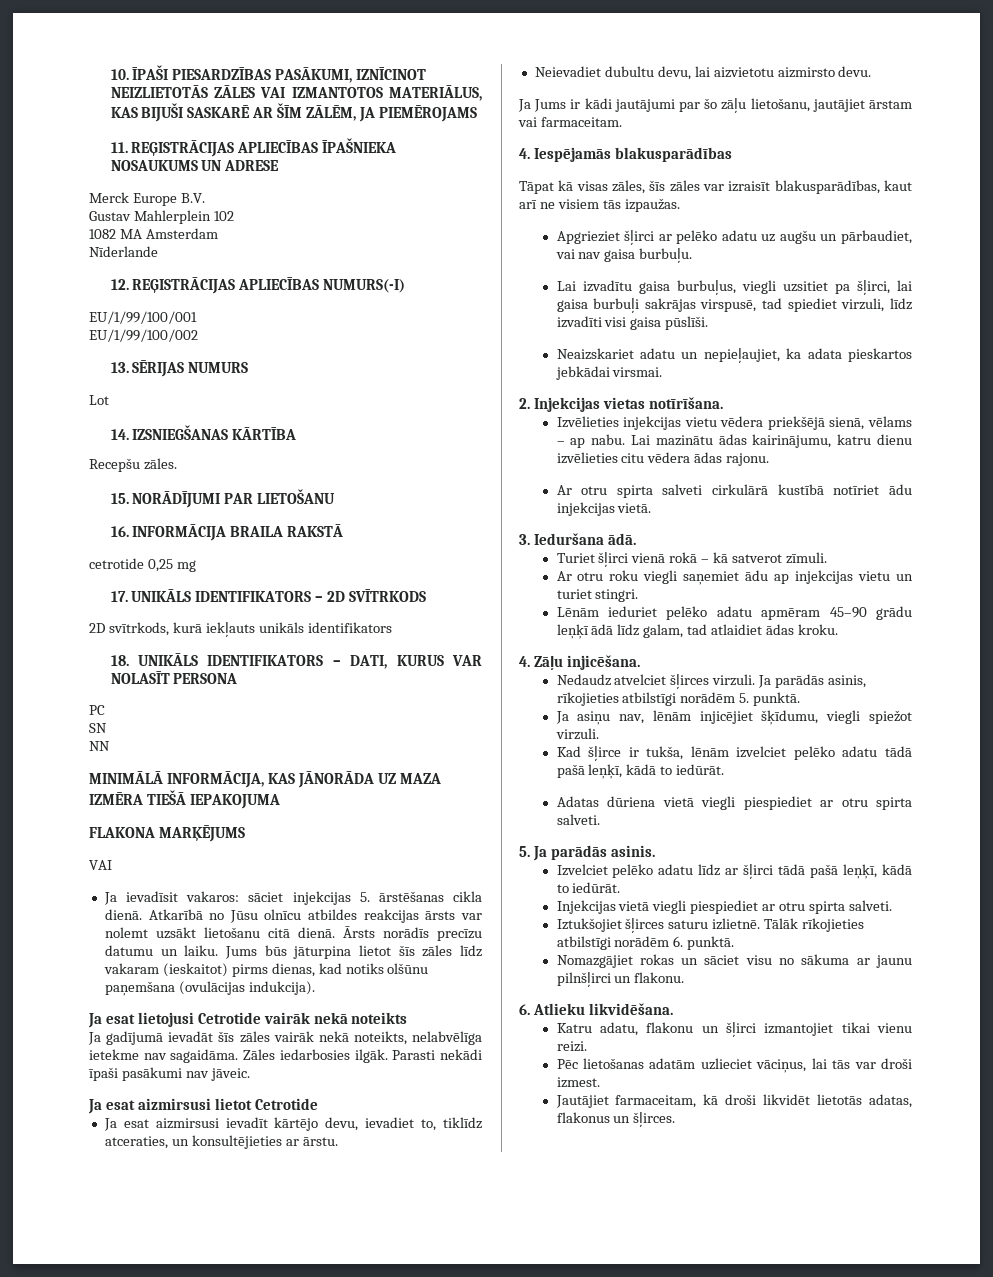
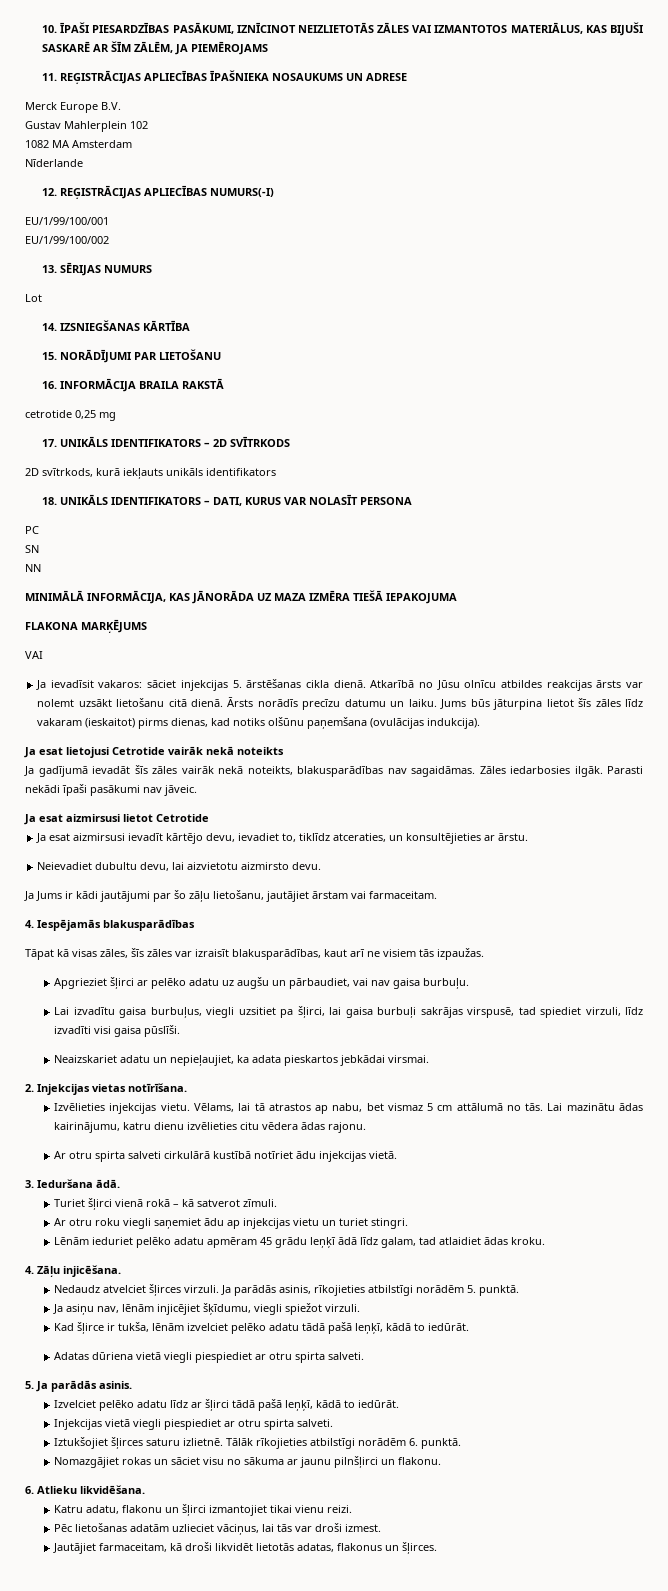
[89,458,177,472] // Recepšu zāles. -> (191, 325) none
[412,1031,482,1045] [89,1049,239,1063] nelabvēlīga ietekme nav sagaidāma. -> [297,766,475,777] blakusparādības nav sagaidāmas.
[684,416,912,430] [556,434,626,448] vietu vēdera priekšējā sienā, vēlams – ap nabu. -> [160,1103,544,1114] vietu. Vēlams, lai tā atrastos ap nabu, bet vismaz 5 cm attālumā no tās.
[829,607,867,618] 45–90 -> [260,1237,273,1245] 45

